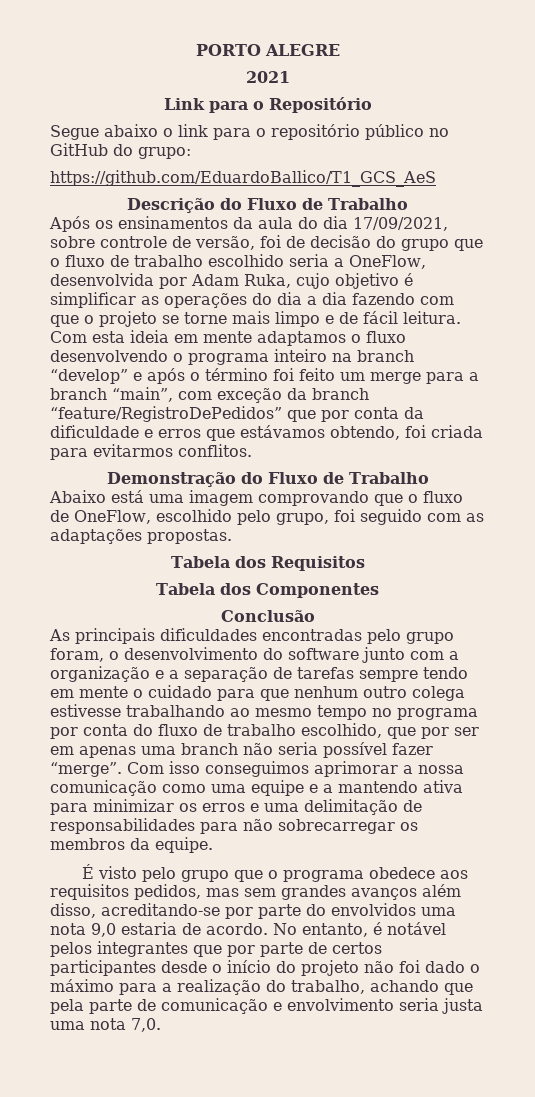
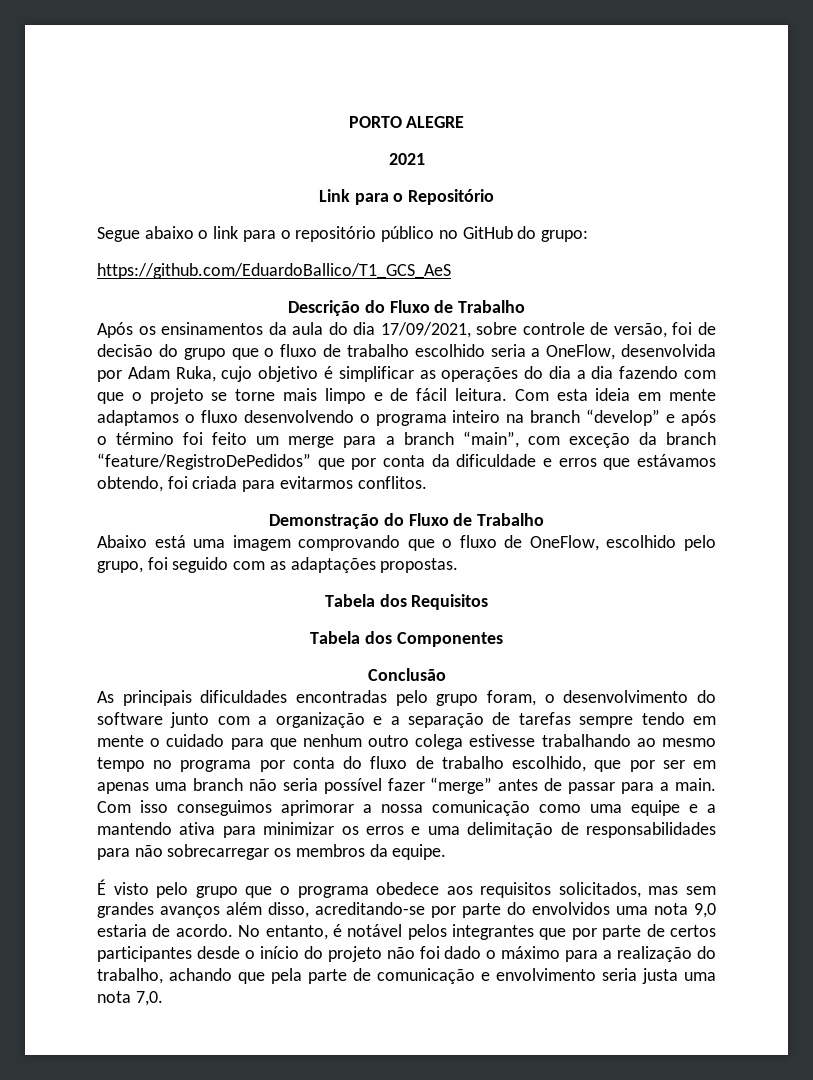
[50,762,122,777] “merge”. -> [430,777,716,794] “merge” antes de passar para a main.
[134,884,201,900] pedidos, -> [558,882,641,898] solicitados,

